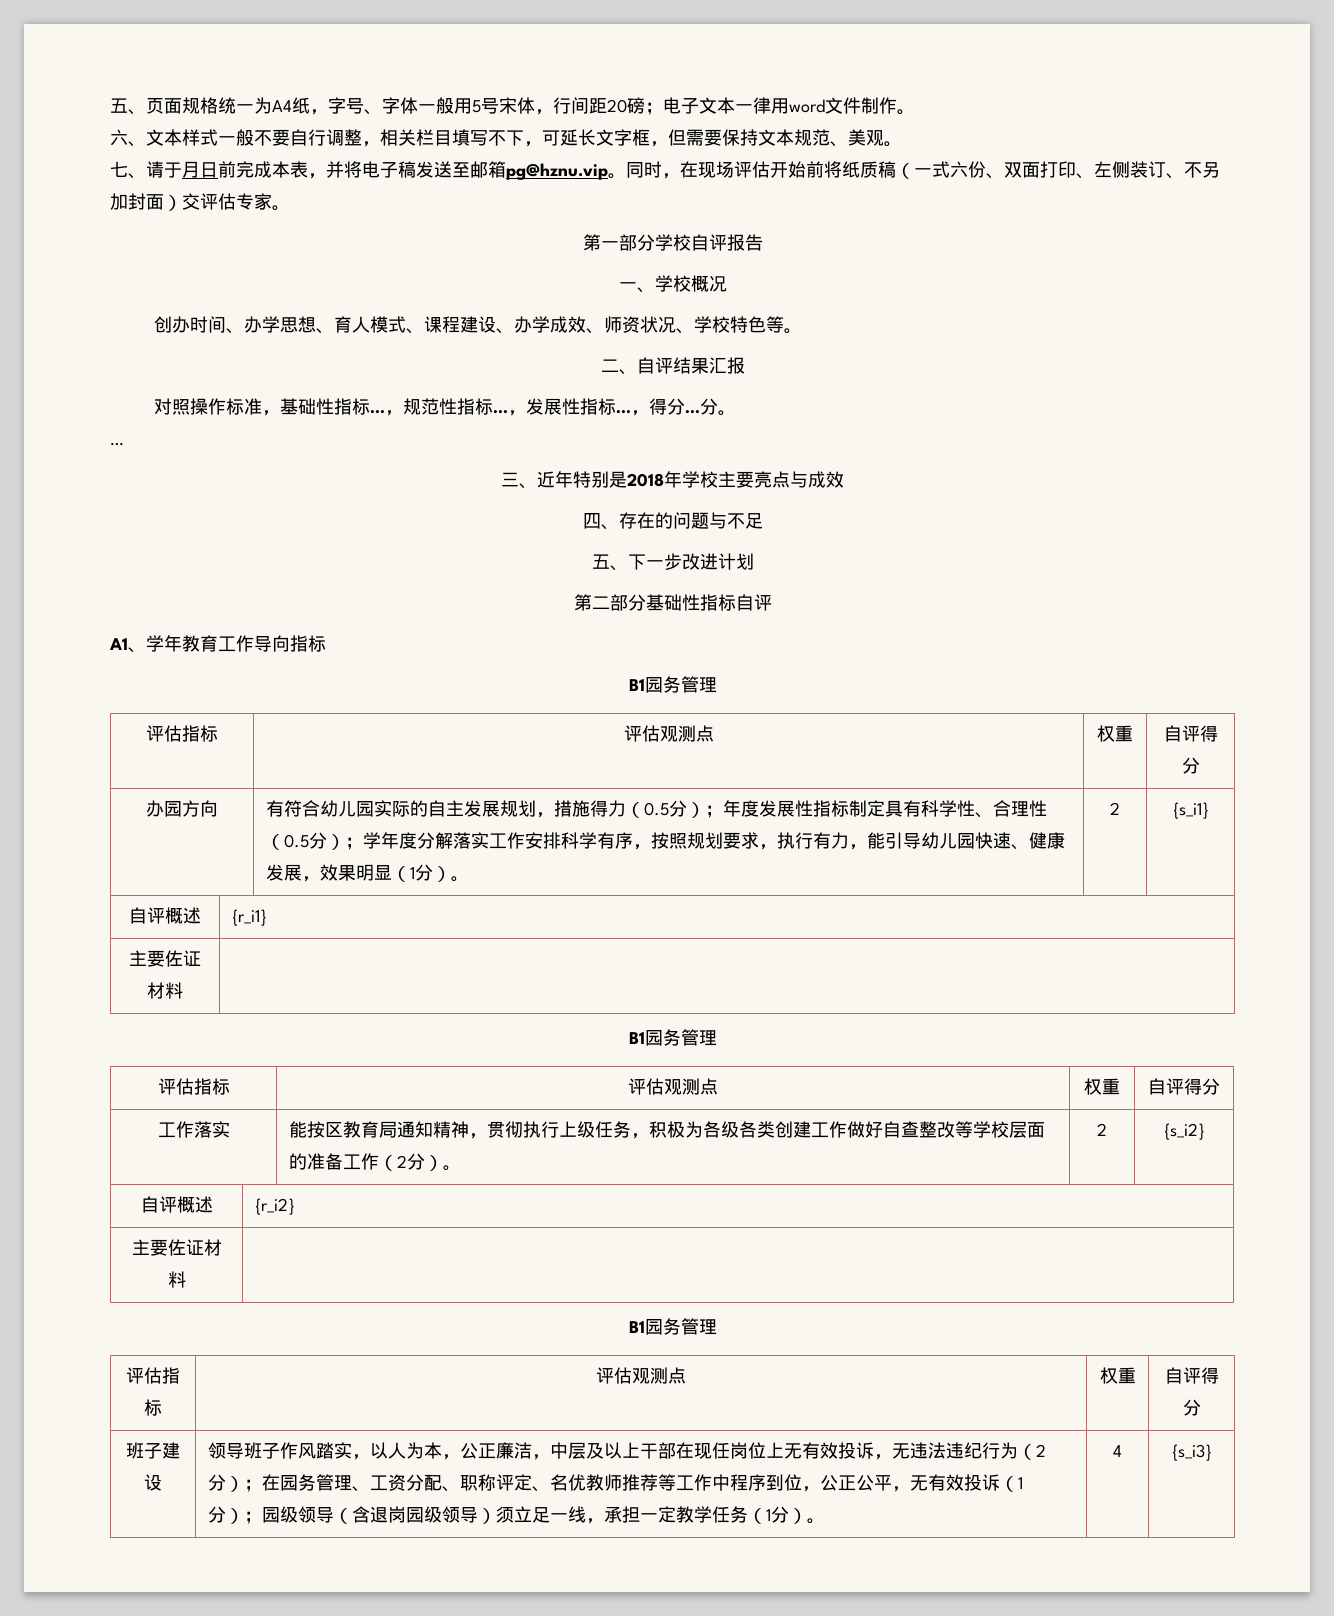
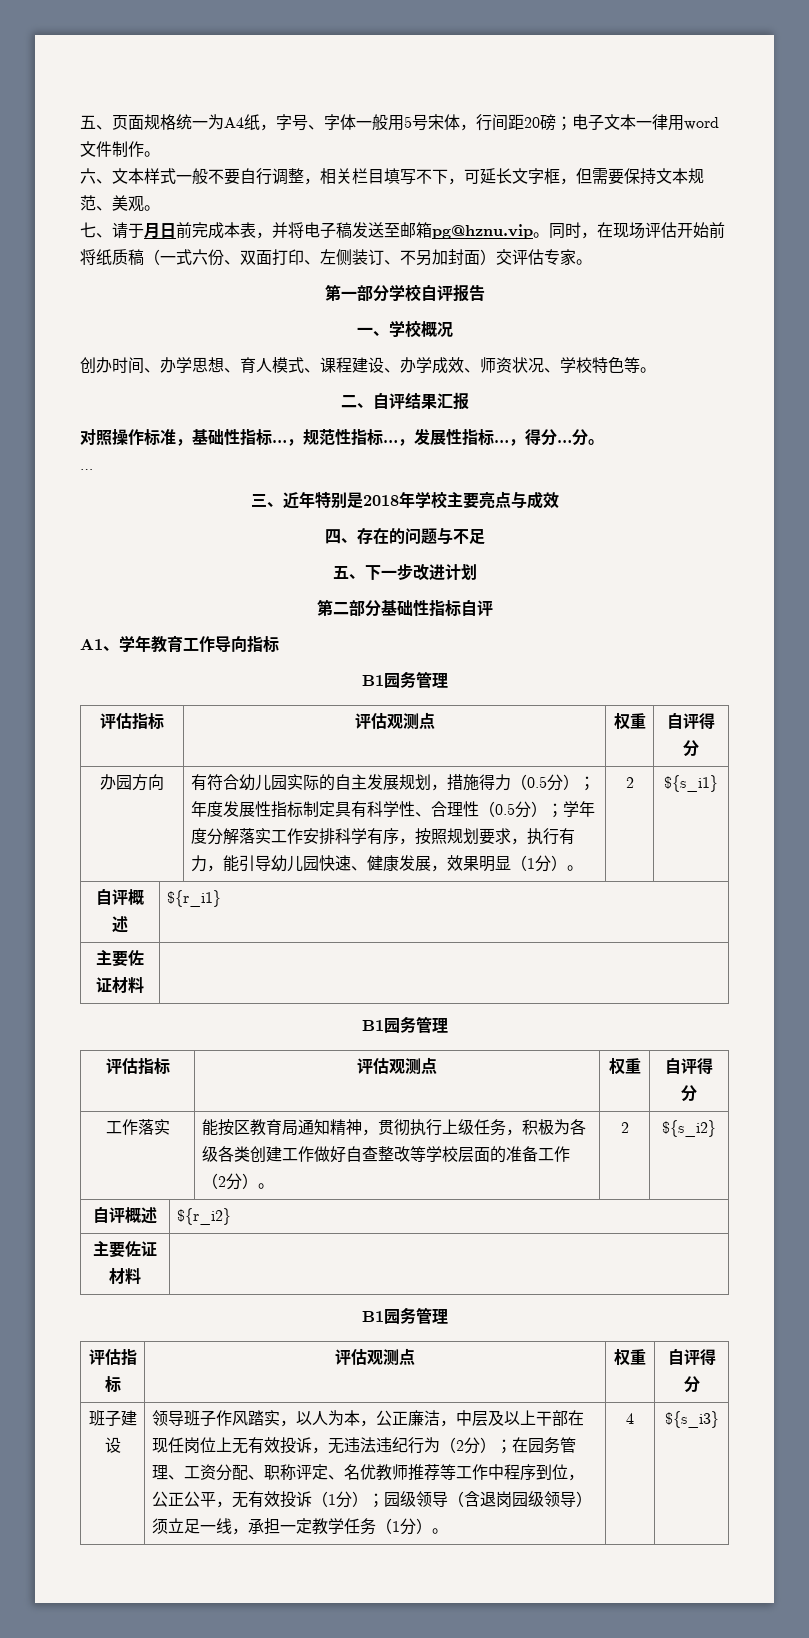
[1172,802,1209,819] [129,907,201,924] [231,909,267,926] {s_i1} // 自评概述 | {r_i1} -> [664,775,718,792] [96,888,144,905] [112,916,128,933] [167,890,222,907] ${s_i1} // 自评概述 | ${r_i1}
[1163,1123,1205,1140] [140,1196,213,1213] [254,1198,295,1215] {s_i2} // 自评概述 | {r_i2} -> [662,1120,716,1137] [93,1206,157,1224] [177,1208,232,1225] ${s_i2} // 自评概述 | ${r_i2}
[1171,1444,1212,1461] {s_i3} -> [664,1411,719,1428] ${s_i3}

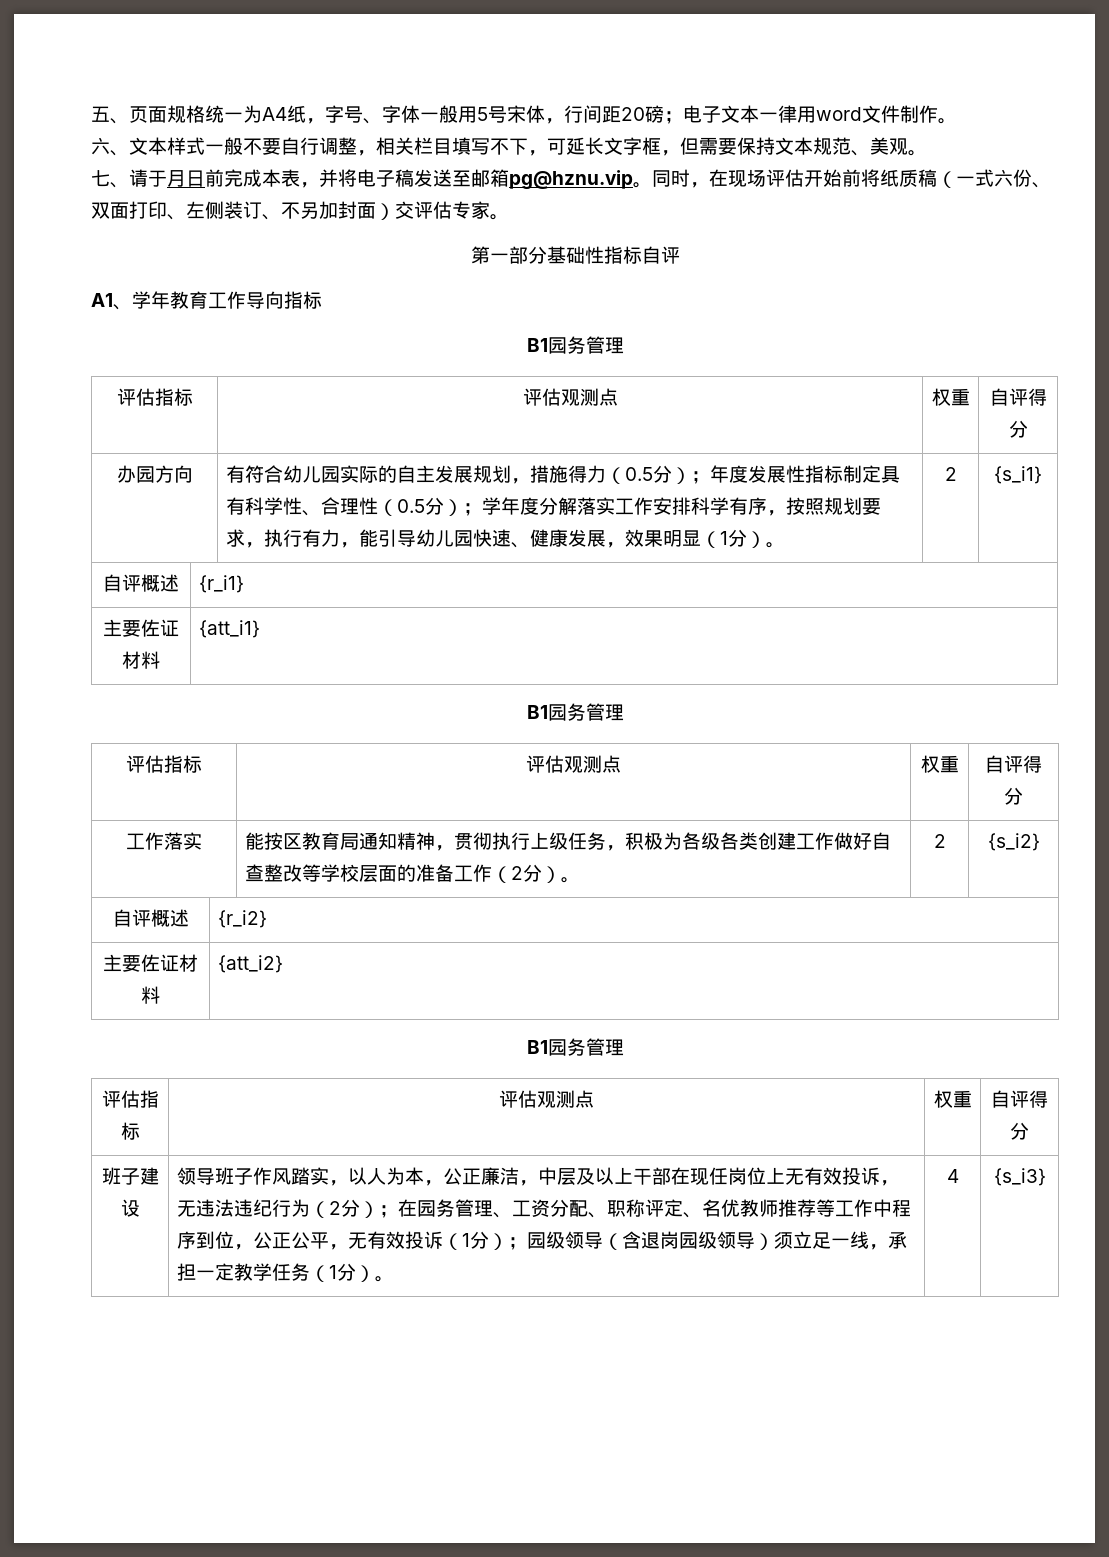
[388,284,485,302] [356,320,453,338] [80,357,656,374] [340,392,469,410] [80,428,604,446] [80,469,93,470] [250,491,559,509] [324,527,485,545] [332,564,477,581] [316,599,381,617] 学校自评报告 // 一、学校概况 // 创办时间、办学思想、育人模式、课程建设、办学成效、师资状况、学校特色等。 // 二、自评结果汇报 // 对照操作标准，基础性指标…，规范性指标…，发展性指标…，得分…分。 // … // 三、近年特别是2018年学校主要亮点与成效 // 四、存在的问题与不足 // 五、下一步改进计划 // 第二部分 -> (547, 255) none
[664,775,718,792] [96,888,144,905] [112,916,128,933] [167,890,222,907] [96,949,144,967] [96,976,144,993] ${s_i1} // 自评概述 | ${r_i1} // 主要佐证材料 | -> [994,466,1042,484] [103,574,179,592] [198,575,244,593] [103,619,179,637] [122,651,160,669] [198,620,260,638] {s_i1} // 自评概述 | {r_i1} // 主要佐证材料 | {att_i1}
[662,1120,716,1137] [93,1206,157,1224] [177,1208,232,1225] [93,1240,157,1258] [109,1267,141,1284] ${s_i2} // 自评概述 | ${r_i2} // 主要佐证材料 | -> [987,833,1040,851] [112,909,189,927] [217,910,267,928] [103,954,198,972] [141,986,160,1004] [217,955,283,973] {s_i2} // 自评概述 | {r_i2} // 主要佐证材料 | {att_i2}
[664,1411,719,1428] ${s_i3} -> [993,1168,1046,1186] {s_i3}

